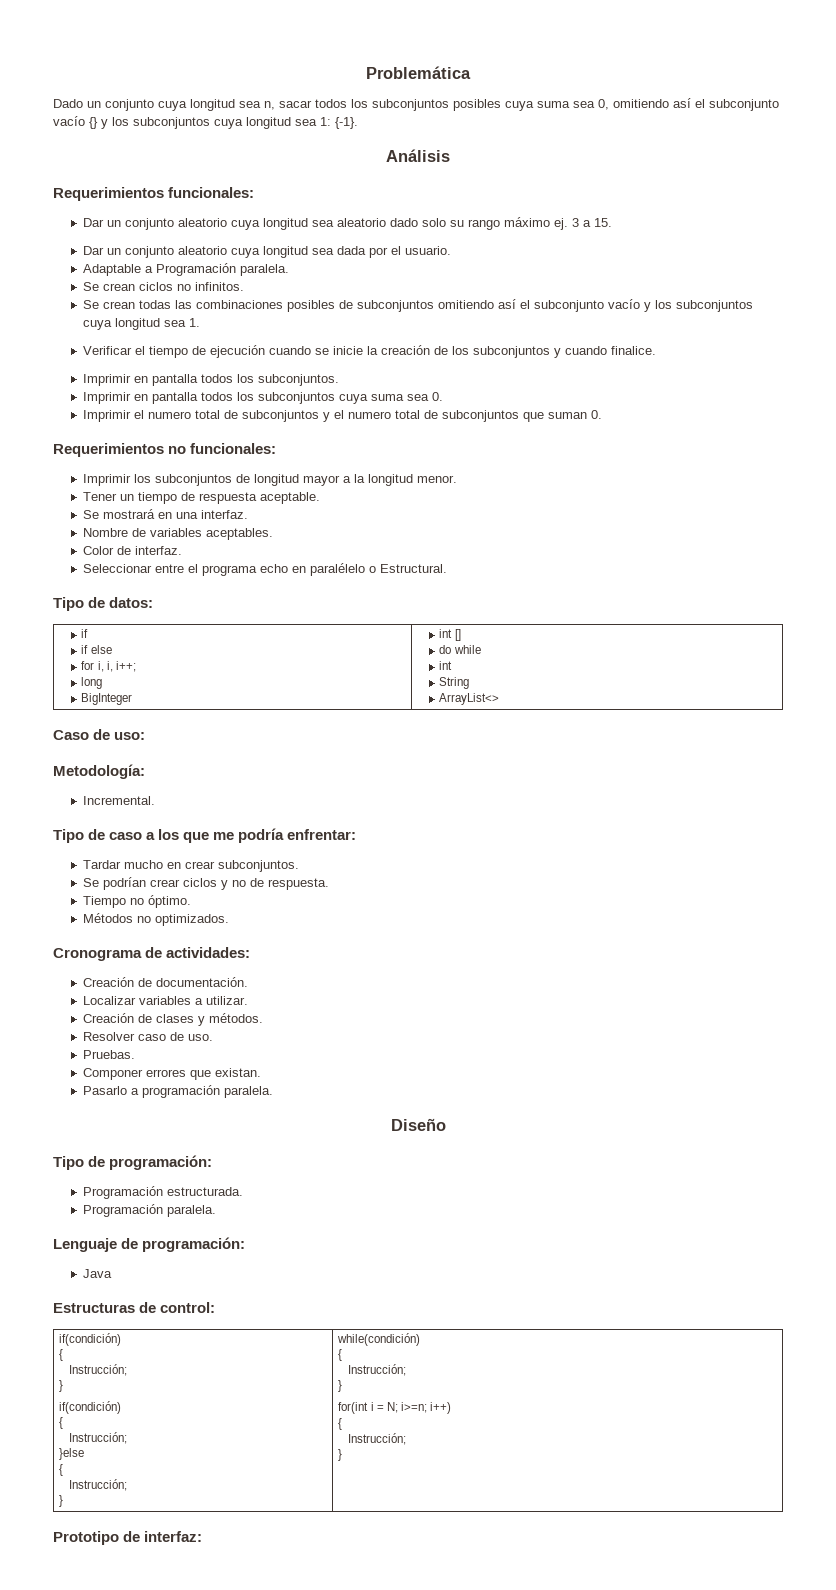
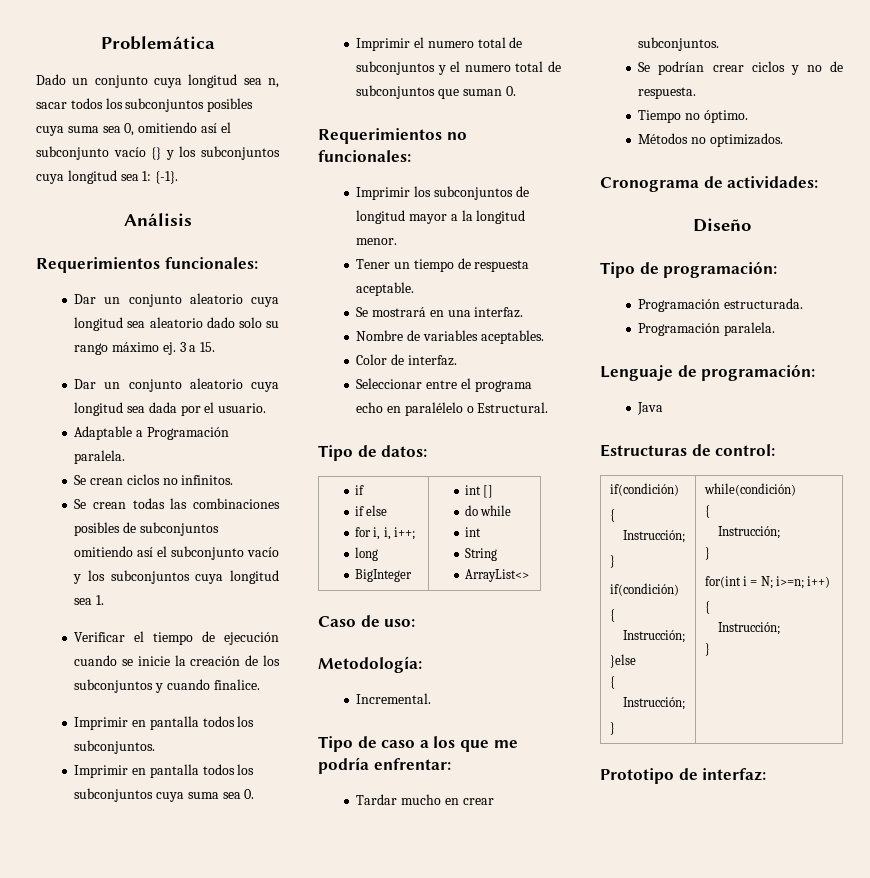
[82,977,248,987] [82,996,248,1005] [82,1013,263,1026] [82,1032,213,1041] [82,1050,135,1059] [82,1068,261,1080] [82,1085,273,1098] // Creación de documentación. // Localizar variables a utilizar. // Creación de clases y métodos. // Resolver caso de uso. // Pruebas. // Componer errores que existan. // Pasarlo a programación paralela. -> (819, 182) none

